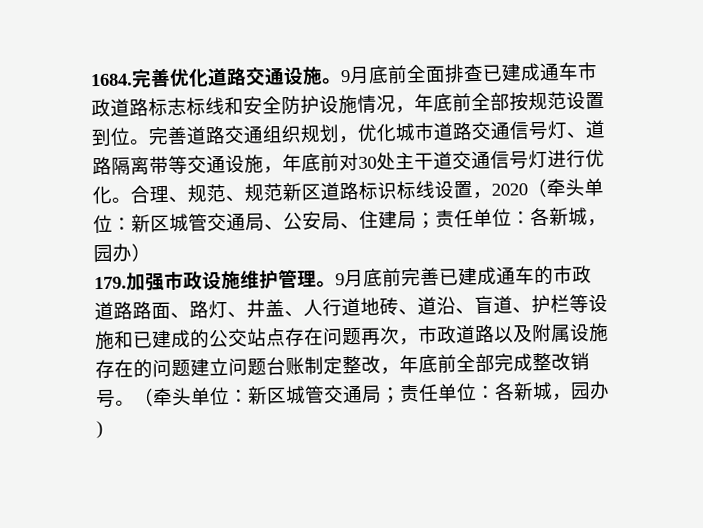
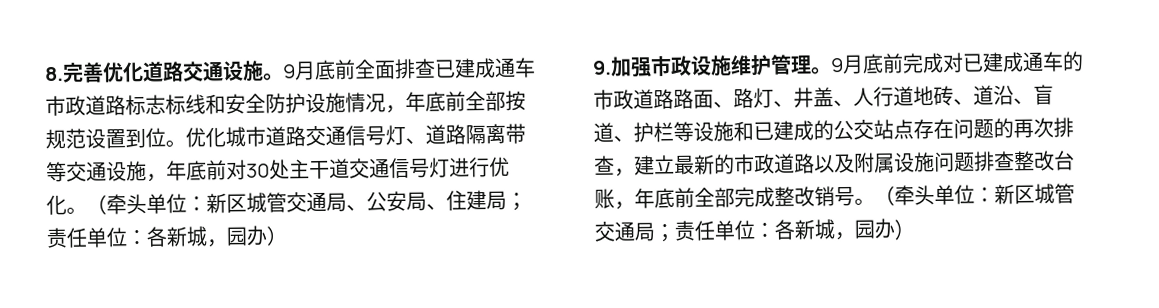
[90,73,133,87] 1684. -> [44,66,64,82] 8.
[148,124,359,146] 完善道路交通组织规划， -> (186, 143) none
[130,180,528,204] 合理、规范、规范新区道路标识标线设置，2020 -> (87, 210) none
[94,276,127,290] 179. -> [592,60,612,75] 9.
[420,267,440,286] 善 -> [922,52,964,74] 成对
[361,326,419,346] 再次， -> [993,117,1074,139] [594,154,735,177] 的再次排查，建立最新的
[95,355,381,379] 存在的问题建立问题台账制定整改 -> [933,150,1075,172] [594,188,615,209] 问题排查整改台账

